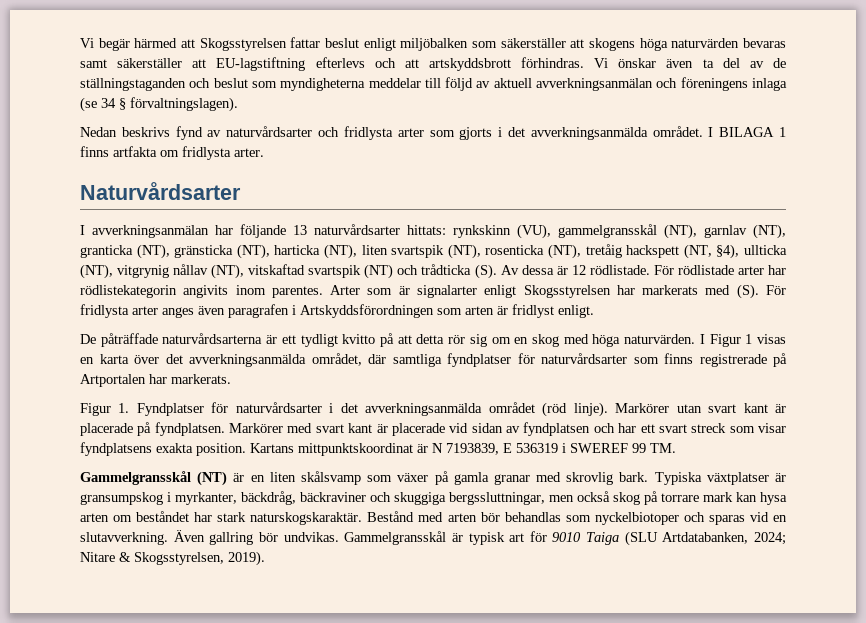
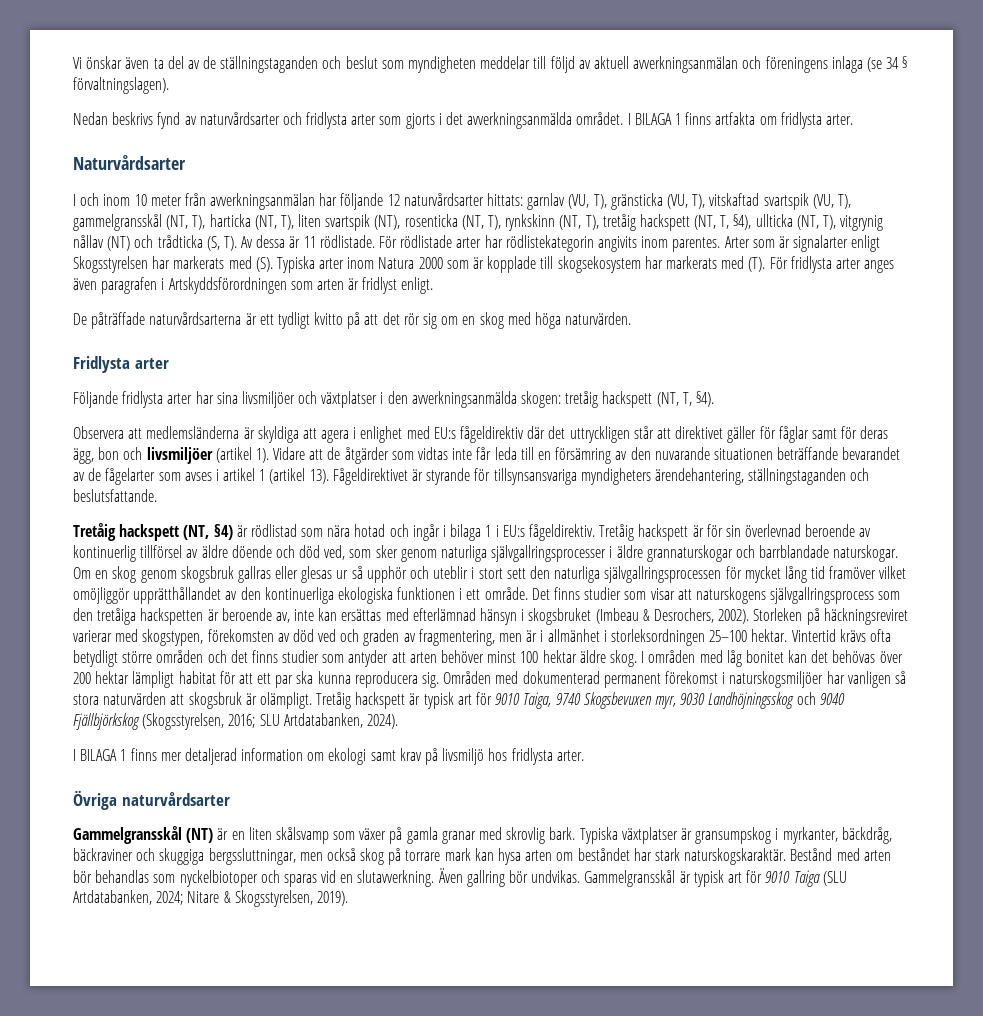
[80,37,786,51] [80,57,609,71] Vi begär härmed att Skogsstyrelsen fattar beslut enligt miljöbalken som säkerställer att skogens höga naturvärden bevaras samt säkerställer att EU-lagstiftning efterlevs och att artskyddsbrott förhindras. Vi -> [73,57,82,69] Vi
[280,78,366,91] myndigheterna -> [408,56,477,73] myndigheten
(85, 230) none -> [80,193,206,206] och inom 10 meter från
[293,225,307,235] 13 -> [387,194,400,206] 12
[453,224,786,239] [80,244,712,259] rynkskinn (VU), gammelgransskål (NT), garnlav (NT), granticka (NT), gränsticka (NT), harticka (NT), liten svartspik (NT), rosenticka (NT), tretåig hackspett (NT, -> [527,193,851,210] [73,214,730,231] garnlav (VU, T), gränsticka (VU, T), vitskaftad svartspik (VU, T), gammelgransskål (NT, T), harticka (NT, T), liten svartspik (NT), rosenticka (NT, T), rynkskinn (NT, T), tretåig hackspett (NT, T,
[80,264,362,279] (NT), vitgrynig nållav (NT), vitskaftad svartspik -> [796,215,884,231] [73,235,104,248] (NT, T), vitgrynig nållav
[474,264,497,279] (S). -> [206,236,237,251] (S, T).
[571,265,586,275] 12 -> [303,236,316,248] 11
(759, 291) none -> [276,256,766,273] Typiska arter inom Natura 2000 som är kopplade till skogsekosystem har markerats med (T).
[416,334,445,344] detta -> [382,312,400,325] det
[699,334,786,347] [80,353,787,367] [80,374,231,387] [80,402,786,417] [80,422,786,436] [80,442,676,456] I Figur 1 visas en karta över det avverkningsanmälda området, där samtliga fyndplatser för naturvårdsarter som finns registrerade på Artportalen har markerats. // Figur 1. Fyndplatser för naturvårdsarter i det avverkningsanmälda området (röd linje). Markörer utan svart kant är placerade på fyndplatsen. Markörer med svart kant är placerade vid sidan av fyndplatsen och har ett svart streck som visar fyndplatsens exakta position. Kartans mittpunktskoordinat är N 7193839, E 536319 i SWEREF 99 TM. -> [73,356,169,373] [73,391,714,408] [73,426,889,443] [73,447,901,464] [73,468,870,485] [73,489,157,502] [73,523,872,541] [73,545,899,562] [73,566,907,583] [73,587,901,604] [73,608,908,625] [73,629,891,646] [73,650,903,667] [73,671,906,688] [73,692,845,709] [73,713,398,730] [73,748,584,765] [73,790,230,810] // Fridlysta arter // Följande fridlysta arter har sina livsmiljöer och växtplatser i den avverkningsanmälda skogen: tretåig hackspett (NT, T, §4). // Observera att medlemsländerna är skyldiga att agera i enlighet med EU:s fågeldirektiv där det uttryckligen står att direktivet gäller för fåglar samt för deras ägg, bon och livsmiljöer (artikel 1). Vidare att de åtgärder som vidtas inte får leda till en försämring av den nuvarande situationen beträffande bevarandet av de fågelarter som avses i artikel 1 (artikel 13). Fågeldirektivet är styrande för tillsynsansvariga myndigheters ärendehantering, ställningstaganden och beslutsfattande. // Tretåig hackspett (NT, §4) är rödlistad som nära hotad och ingår i bilaga 1 i EU:s fågeldirektiv. Tretåig hackspett är för sin överlevnad beroende av kontinuerlig tillförsel av äldre döende och död ved, som sker genom naturliga självgallringsprocesser i äldre grannaturskogar och barrblandade naturskogar. Om en skog genom skogsbruk gallras eller glesas ur så upphör och uteblir i stort sett den naturliga självgallringsprocessen för mycket lång tid framöver vilket omöjliggör upprätthållandet av den kontinuerliga ekologiska funktionen i ett område. Det finns studier som visar att naturskogens självgallringsprocess som den tretåiga hackspetten är beroende av, inte kan ersättas med efterlämnad hänsyn i skogsbruket (Imbeau & Desrochers, 2002). Storleken på häckningsreviret varierar med skogstypen, förekomsten av död ved och graden av fragmentering, men är i allmänhet i storleksordningen 25–100 hektar. Vintertid krävs ofta betydligt större områden och det finns studier som antyder att arten behöver minst 100 hektar äldre skog. I områden med låg bonitet kan det behövas över 200 hektar lämpligt habitat för att ett par ska kunna reproducera sig. Områden med dokumenterad permanent förekomst i naturskogsmiljöer har vanligen så stora naturvärden att skogsbruk är olämpligt. Tretåig hackspett är typisk art för 9010 Taiga, 9740 Skogsbevuxen myr, 9030 Landhöjningsskog och 9040 Fjällbjörkskog (Skogsstyrelsen, 2016; SLU Artdatabanken, 2024). // I BILAGA 1 finns mer detaljerad information om ekologi samt krav på livsmiljö hos fridlysta arter. // Övriga naturvårdsarter

